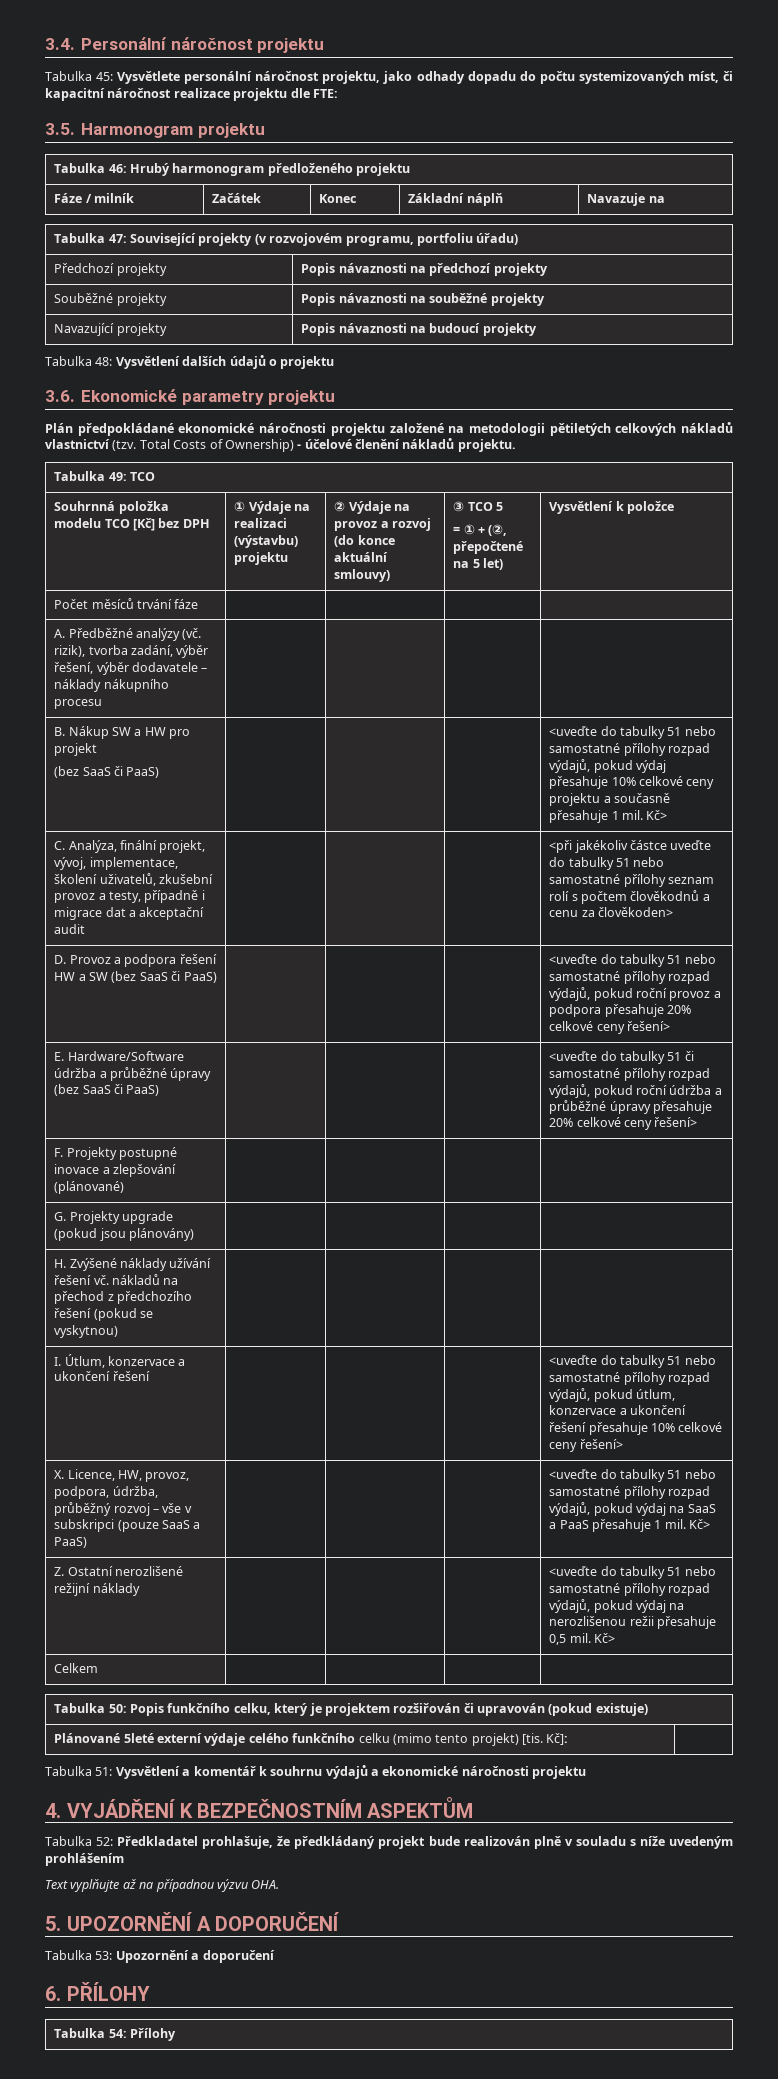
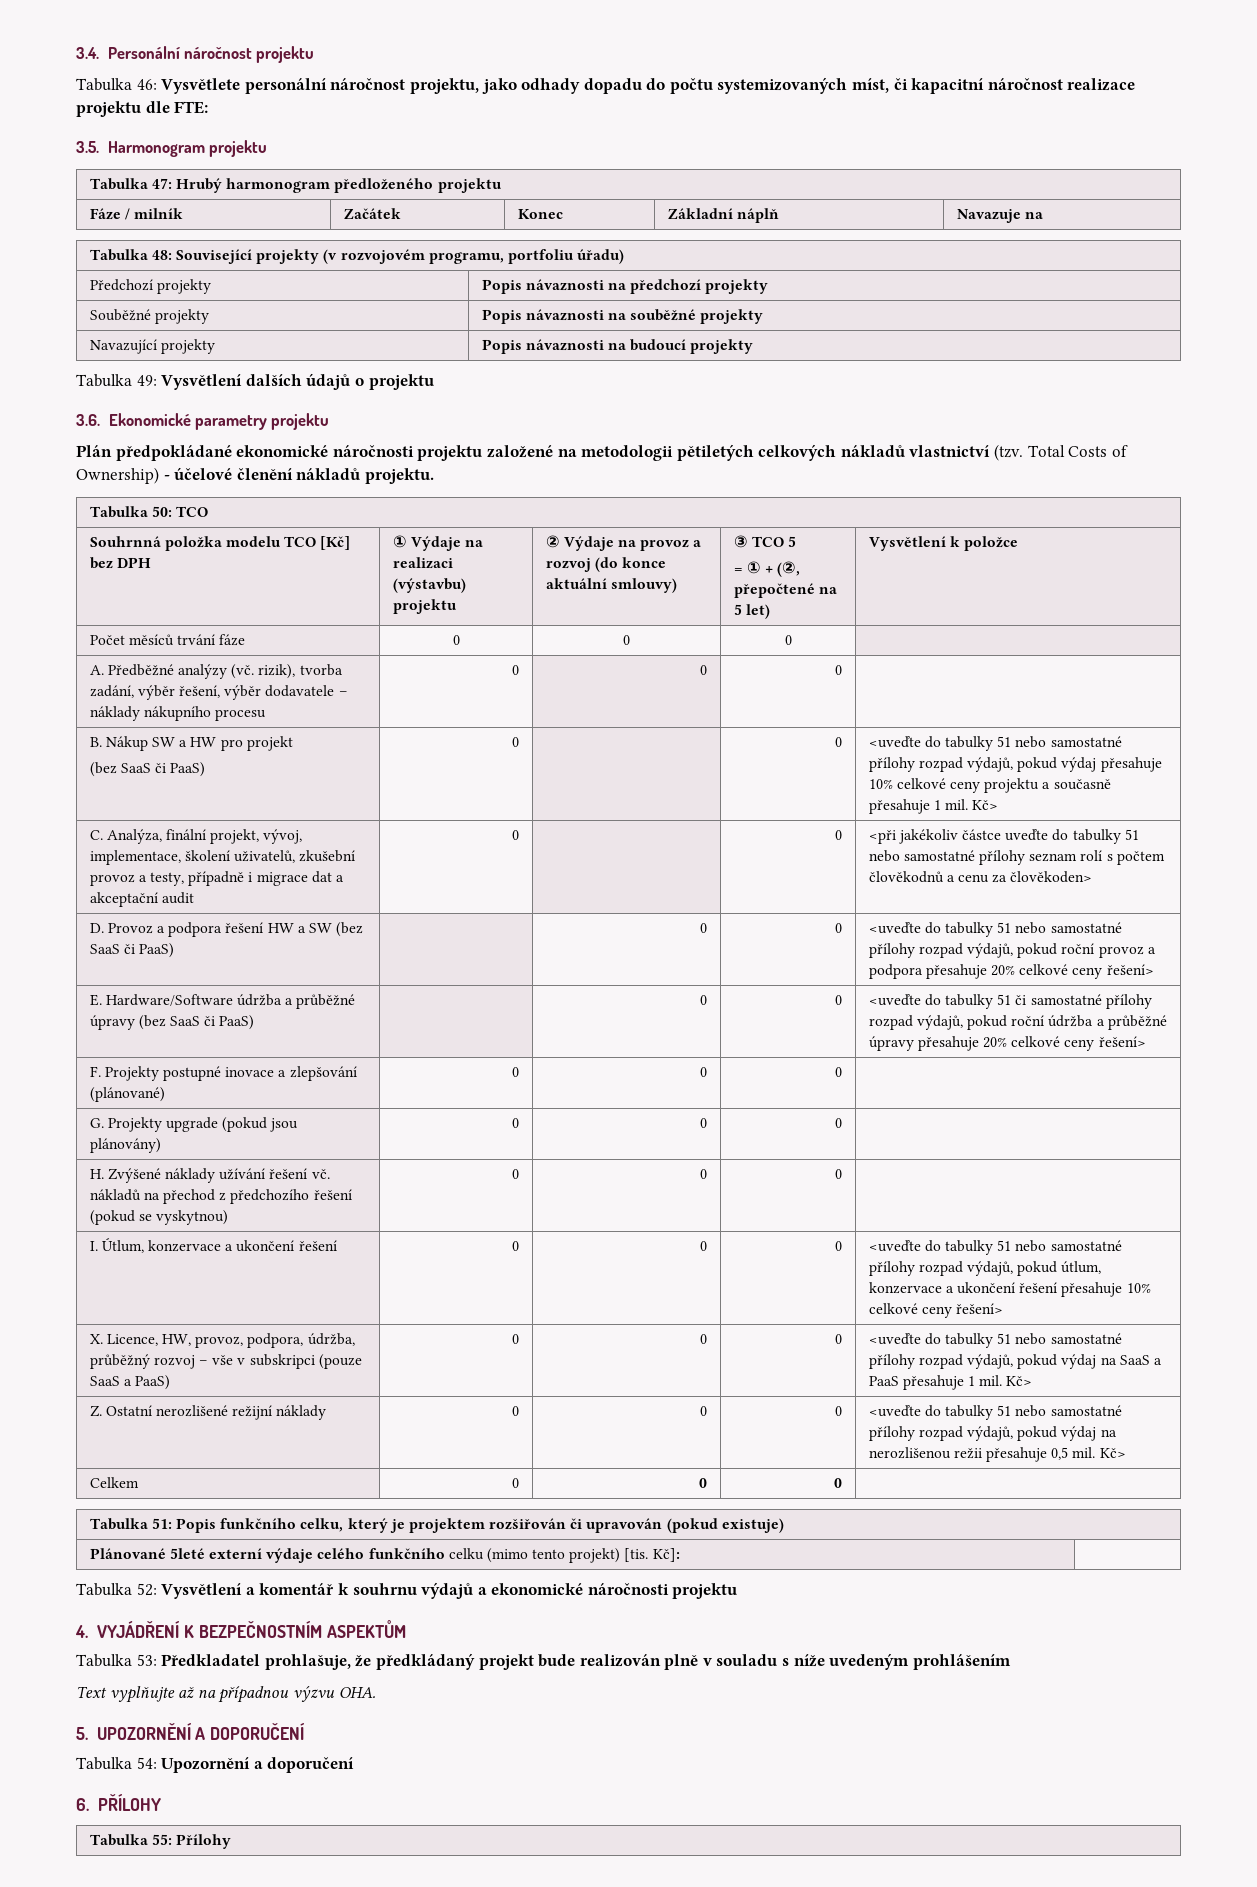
[96,72,114,81] 45: -> [136,79,157,90] 46:
[108,164,127,173] 46: -> [151,178,172,189] 47:
[108,234,127,243] 47: -> [151,250,172,260] 48:
[95,357,113,366] 48: -> [136,375,157,386] 49:
[108,472,127,481] 49: -> [151,506,172,517] 50:
(199, 604) | | -> [452,635,460,645] [623,635,630,645] [784,635,792,645] 0 | 0 | 0
(103, 704) | | -> [512,665,520,675] [700,665,708,675] [835,665,843,675] 0 | 0 | 0
(160, 772) | | -> [512,737,520,747] [835,737,843,747] 0 | | 0
(86, 929) | | -> [512,830,520,840] [835,830,843,840] 0 | | 0
(217, 977) | -> [700,923,708,933] [835,923,843,933] 0 | 0
(160, 1090) | -> [700,995,708,1005] [835,995,843,1005] 0 | 0
(125, 1187) | | -> [512,1067,520,1077] [700,1067,708,1077] [835,1067,843,1077] 0 | 0 | 0
(195, 1234) | | -> [512,1118,520,1128] [700,1118,708,1128] [835,1118,843,1128] 0 | 0 | 0
(119, 1331) | | -> [512,1169,520,1179] [700,1169,708,1179] [835,1169,843,1179] 0 | 0 | 0
(150, 1376) | | -> [512,1241,520,1251] [700,1241,708,1251] [835,1241,843,1251] 0 | 0 | 0
(88, 1542) | | -> [512,1334,520,1344] [700,1334,708,1344] [835,1334,843,1344] 0 | 0 | 0
(140, 1589) | | -> [512,1406,520,1416] [700,1406,708,1416] [835,1406,843,1416] 0 | 0 | 0
[54,1703,127,1713] | | | // Tabulka 50: -> [512,1478,520,1488] [699,1478,708,1488] [834,1478,843,1488] [89,1518,172,1530] 0 | 0 | 0 | // Tabulka 51:
[95,1767,113,1776] 51: -> [136,1583,157,1596] 52:
[96,1837,114,1846] 52: -> [136,1654,157,1666] 53:
[95,1951,113,1960] 53: -> [136,1757,157,1769] 54:
[108,2029,127,2038] 54: -> [151,1834,172,1845] 55:

